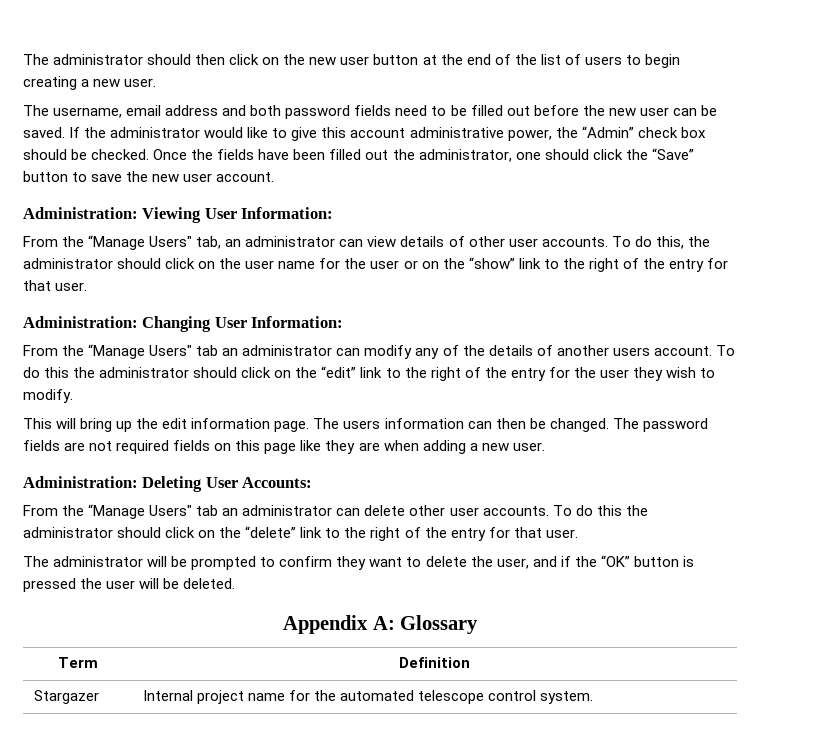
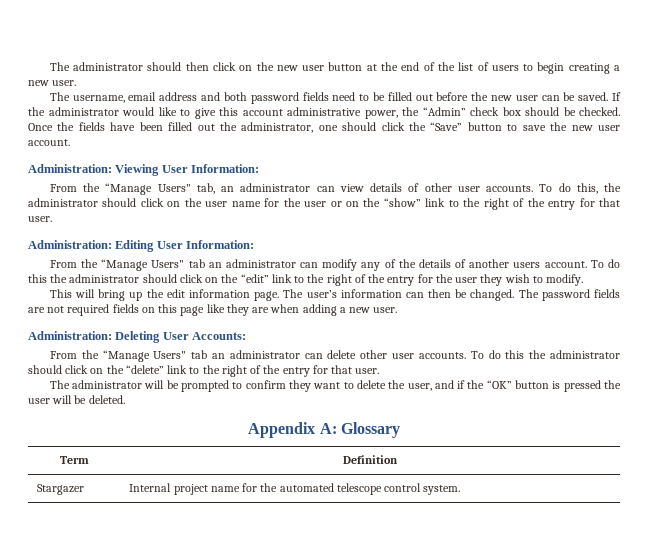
[142,316,212,332] Changing -> [115,240,155,252] Editing
[343,420,381,429] users -> [306,290,337,298] user’s

